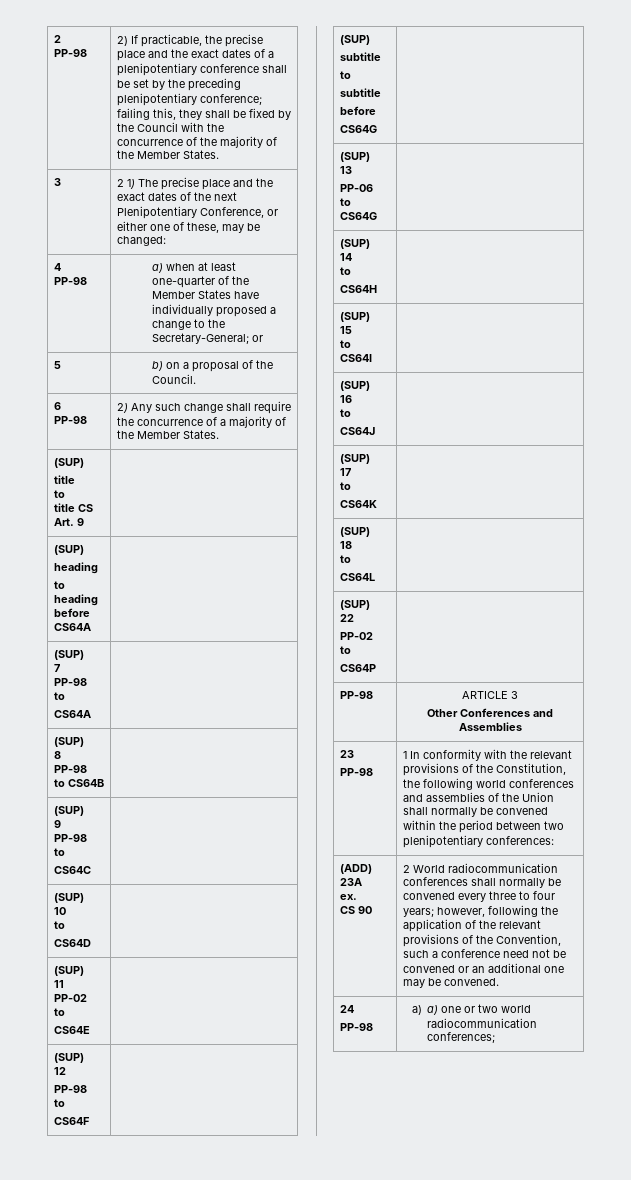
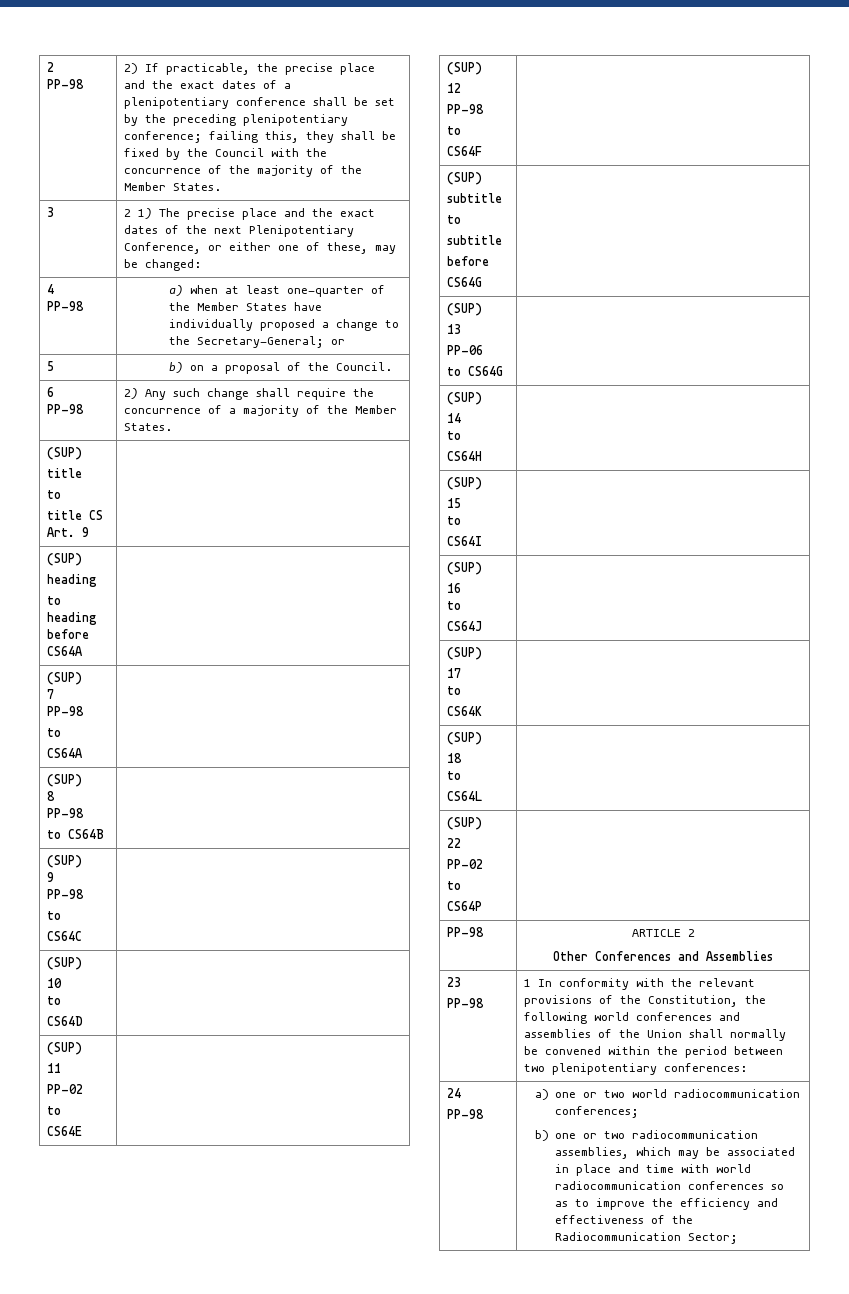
[511,691,518,699] 3 -> [687,929,695,937] 2
[339,864,372,874] [339,878,362,886] [339,894,357,900] [339,906,372,914] [402,863,558,873] [402,877,561,888] [402,891,555,902] [402,905,558,917] [402,919,541,932] [402,934,561,947] [402,949,566,958] [402,963,564,973] [402,978,499,988] // (ADD) 23A // ex. // CS 90 | 2 World radiocommunication conferences shall normally be convened every three to four years; however, following the application of the relevant provisions of the Convention, such a conference need not be convened or an additional one may be convened. -> (748, 1067) none
[427,1005,439,1015] a) -> (550, 1094) none
(496, 1037) none -> [535,1130,759,1141] [555,1147,796,1159] [555,1164,752,1176] [555,1181,785,1190] [555,1198,779,1210] [555,1215,694,1224] [555,1232,739,1244] // b) one or two radiocommunication assemblies, which may be associated in place and time with world radiocommunication conferences so as to improve the efficiency and effectiveness of the Radiocommunication Sector;

